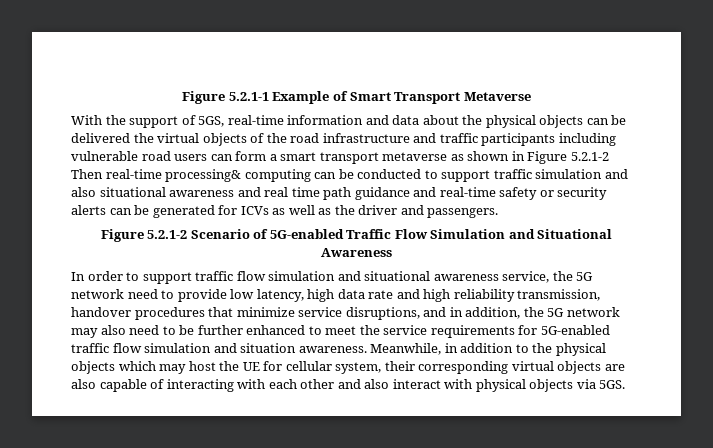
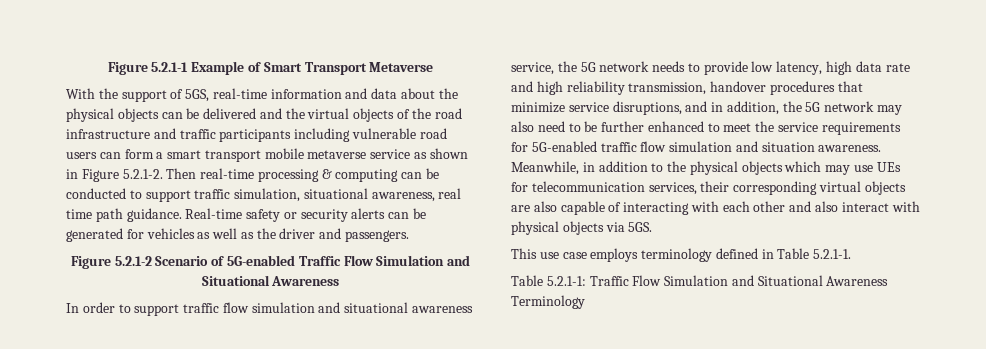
(130, 138) none -> [259,108,282,119] and
[382,152,448,161] metaverse -> [264,148,411,159] mobile metaverse service
[570,152,609,161] 5.2.1-2 -> [122,169,163,179] 5.2.1-2.
[165,169,242,182] processing& -> [257,169,332,182] processing &
[535,169,628,179] [71,187,496,200] simulation and also situational awareness and real time path guidance and real-time -> [234,188,462,202] [66,208,243,222] simulation, situational awareness, real time path guidance. Real-time
[240,206,269,215] ICVs -> [146,228,195,239] vehicles
[127,289,158,299] need -> [652,61,686,72] needs
[188,361,382,374] host the UE for cellular system, -> [854,162,901,172] [511,181,697,195] use UEs for telecommunication services,
(626, 384) none -> [511,248,852,262] [511,275,889,286] [511,295,585,309] // This use case employs terminology defined in Table 5.2.1-1. // Table 5.2.1-1: Traffic Flow Simulation and Situational Awareness Terminology

